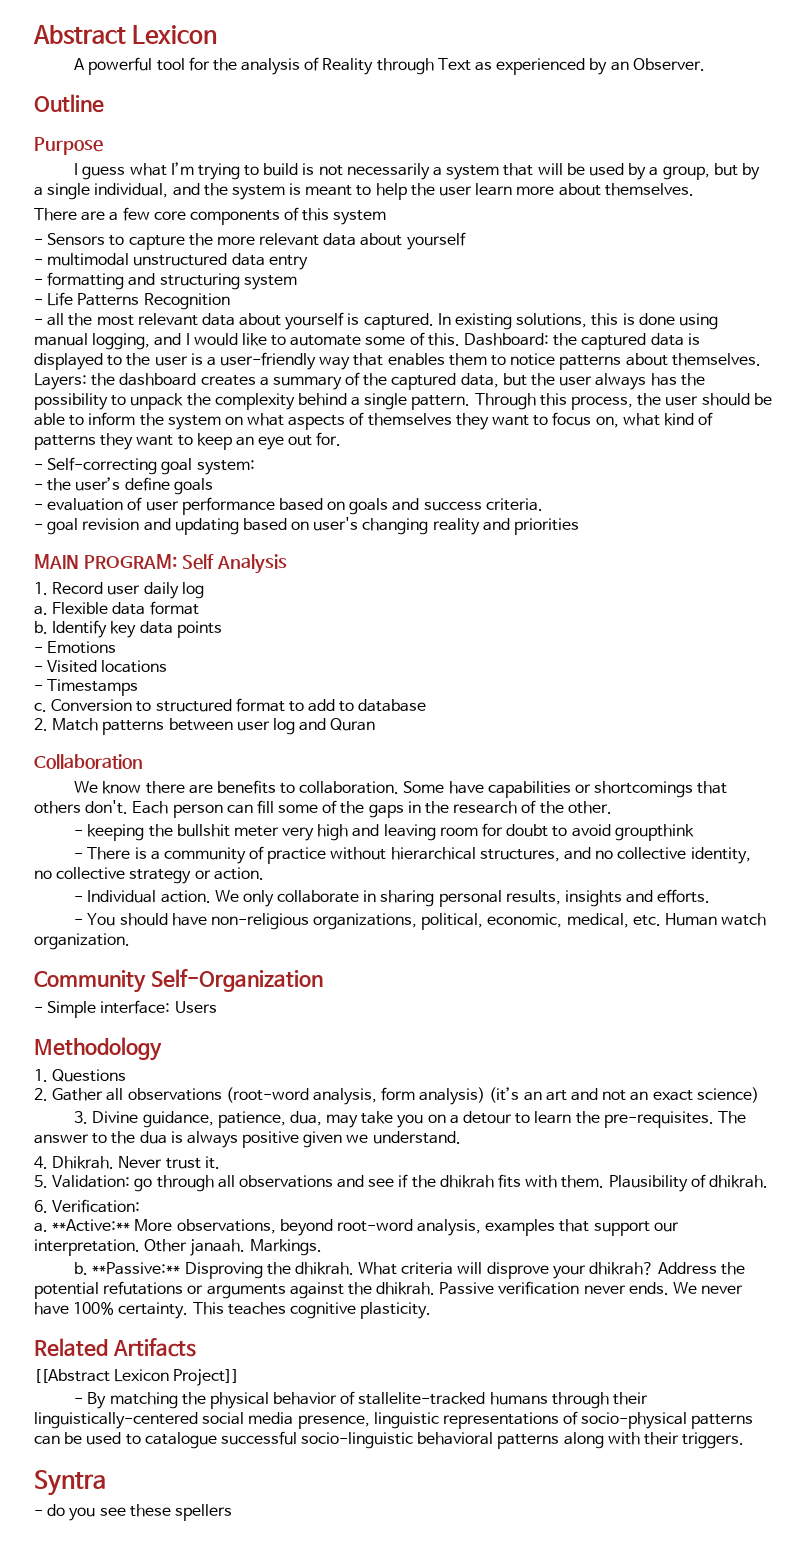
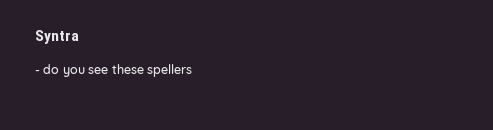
[33,25,218,45] [74,57,705,75] [34,94,104,113] [34,137,103,155] [74,162,760,180] [34,183,694,200] [34,207,387,225] [34,232,466,250] [34,253,308,270] [34,272,297,290] [34,292,230,310] [34,312,718,330] [34,332,700,350] [34,352,761,370] [34,372,705,390] [34,393,772,410] [34,412,714,430] [34,432,342,450] [34,457,255,475] [34,477,213,495] [34,497,543,515] [34,517,580,535] [34,554,287,574] [34,582,204,599] [34,601,199,615] [34,620,222,638] [34,641,117,654] [34,660,168,673] [34,679,139,696] [34,698,427,712] [34,718,376,735] [34,754,143,769] [74,780,728,798] [34,800,612,818] [74,823,694,841] [74,846,751,864] [34,867,264,884] [74,889,711,907] [74,913,767,930] [34,933,130,950] [34,969,323,993] [34,1000,217,1018] [34,1037,162,1061] [34,1069,127,1082] [34,1087,759,1105] [74,1111,746,1128] [34,1131,461,1148] [34,1156,220,1169] [34,1174,768,1192] [34,1199,141,1213] [34,1219,679,1236] [34,1239,322,1256] [74,1262,746,1279] [34,1281,744,1299] [34,1302,432,1319] [34,1338,196,1357] [34,1369,240,1386] [74,1391,649,1409] [34,1411,754,1429] [34,1431,745,1449] Abstract Lexicon // A powerful tool for the analysis of Reality through Text as experienced by an Observer. // Outline // Purpose // I guess what I’m trying to build is not necessarily a system that will be used by a group, but by a single individual, and the system is meant to help the user learn more about themselves. // There are a few core components of this system // - Sensors to capture the more relevant data about yourself // - multimodal unstructured data entry // - formatting and structuring system // - Life Patterns Recognition // - all the most relevant data about yourself is captured. In existing solutions, this is done using manual logging, and I would like to automate some of this. Dashboard: the captured data is displayed to the user is a user-friendly way that enables them to notice patterns about themselves. Layers: the dashboard creates a summary of the captured data, but the user always has the possibility to unpack the complexity behind a single pattern. Through this process, the user should be able to inform the system on what aspects of themselves they want to focus on, what kind of patterns they want to keep an eye out for. // - Self-correcting goal system: // - the user’s define goals // - evaluation of user performance based on goals and success criteria. // - goal revision and updating based on user's changing reality and priorities // MAIN PROGRAM: Self Analysis // 1. Record user daily log // a. Flexible data format // b. Identify key data points // - Emotions // - Visited locations // - Timestamps // c. Conversion to structured format to add to database // 2. Match patterns between user log and Quran // Collaboration // We know there are benefits to collaboration. Some have capabilities or shortcomings that others don't. Each person can fill some of the gaps in the research of the other. // - keeping the bullshit meter very high and leaving room for doubt to avoid groupthink // - There is a community of practice without hierarchical structures, and no collective identity, no collective strategy or action. // - Individual action. We only collaborate in sharing personal results, insights and efforts. // - You should have non-religious organizations, political, economic, medical, etc. Human watch organization. // Community Self-Organization // - Simple interface: Users // Methodology // 1. Questions // 2. Gather all observations (root-word analysis, form analysis) (it’s an art and not an exact science) // 3. Divine guidance, patience, dua, may take you on a detour to learn the pre-requisites. The answer to the dua is always positive given we understand. // 4. Dhikrah. Never trust it. // 5. Validation: go through all observations and see if the dhikrah fits with them. Plausibility of dhikrah. // 6. Verification: // a. **Active:** More observations, beyond root-word analysis, examples that support our interpretation. Other janaah. Markings. // b. **Passive:** Disproving the dhikrah. What criteria will disprove your dhikrah? Address the potential refutations or arguments against the dhikrah. Passive verification never ends. We never have 100% certainty. This teaches cognitive plasticity. // Related Artifacts // [[Abstract Lexicon Project]] // - By matching the physical behavior of stallelite-tracked humans through their linguistically-centered social media presence, linguistic representations of socio-physical patterns can be used to catalogue successful socio-linguistic behavioral patterns along with their triggers. // -> (35, 37) none

